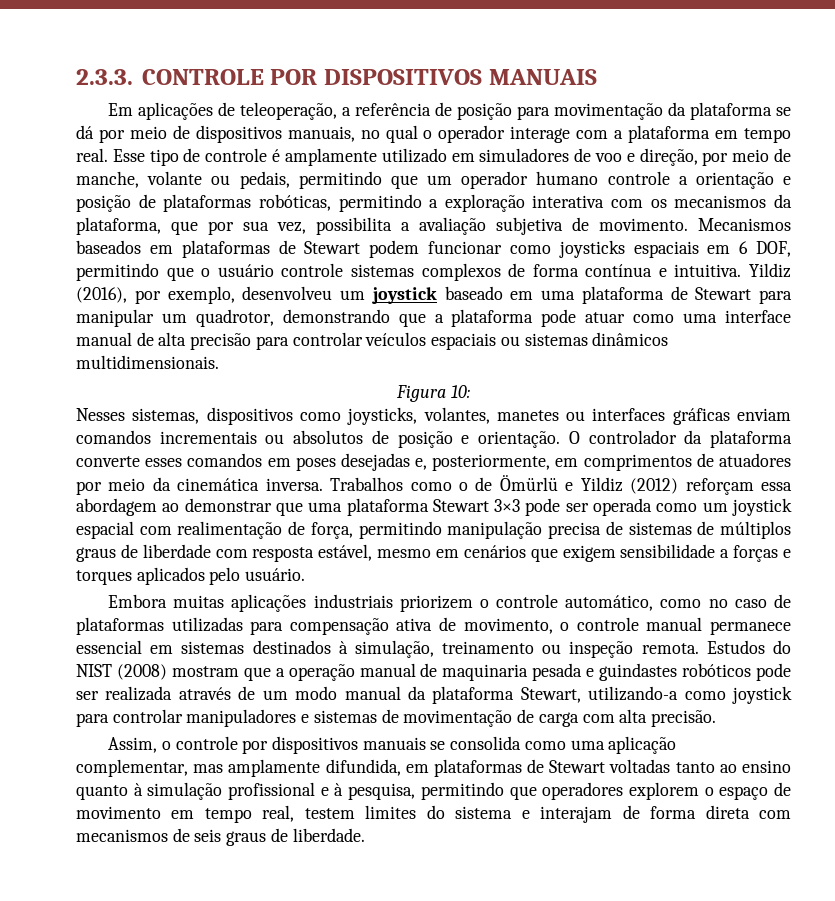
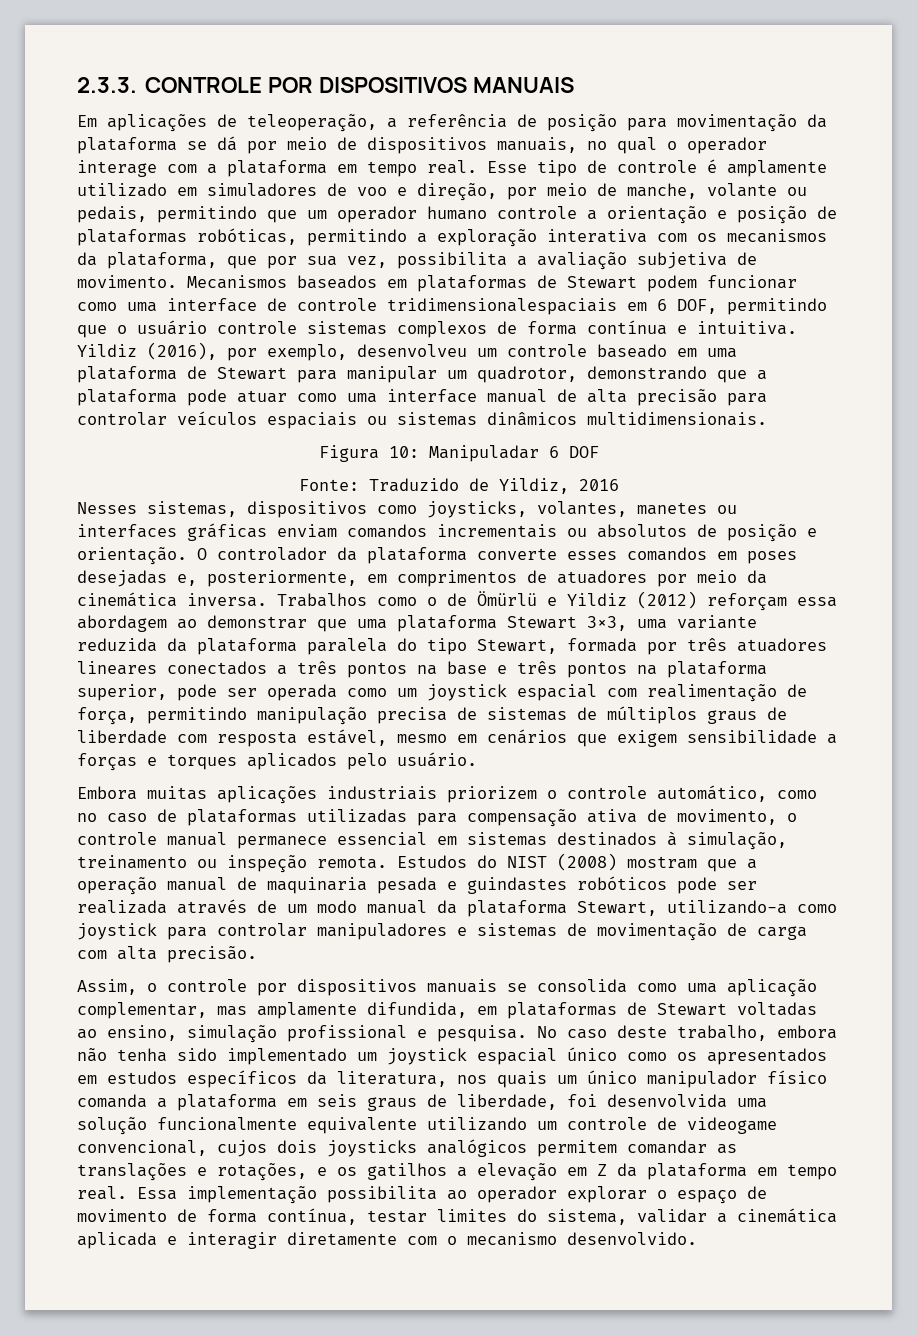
[558,240,699,258] joysticks espaciais -> [127,298,617,315] uma interface de controle tridimensionalespaciais
[371,287,437,304] joystick -> [507,344,587,357] controle
(470, 391) none -> [428,445,599,462] [298,478,619,494] Manipuladar 6 DOF // Fonte: Traduzido de Yildiz, 2016
[494,499,521,512] 3×3 -> [587,615,757,631] [77,638,827,655] [77,661,767,678] [77,684,167,701] 3×3, uma variante reduzida da plataforma paralela do tipo Stewart, formada por três atuadores lineares conectados a três pontos na base e três pontos na plataforma superior,
[675,760,791,773] [76,782,792,800] [76,805,791,823] [76,828,365,846] tanto ao ensino quanto à simulação profissional e à pesquisa, permitindo que operadores explorem o espaço de movimento em tempo real, testem limites do sistema e interajam de forma direta com mecanismos de seis graus de liberdade. -> [77,1025,837,1043] [77,1047,827,1065] [77,1070,827,1088] [77,1094,767,1111] [77,1117,777,1135] [77,1139,737,1157] [77,1163,837,1181] [77,1186,767,1204] [77,1208,837,1225] [77,1232,697,1249] ao ensino, simulação profissional e pesquisa. No caso deste trabalho, embora não tenha sido implementado um joystick espacial único como os apresentados em estudos específicos da literatura, nos quais um único manipulador físico comanda a plataforma em seis graus de liberdade, foi desenvolvida uma solução funcionalmente equivalente utilizando um controle de videogame convencional, cujos dois joysticks analógicos permitem comandar as translações e rotações, e os gatilhos a elevação em Z da plataforma em tempo real. Essa implementação possibilita ao operador explorar o espaço de movimento de forma contínua, testar limites do sistema, validar a cinemática aplicada e interagir diretamente com o mecanismo desenvolvido.

